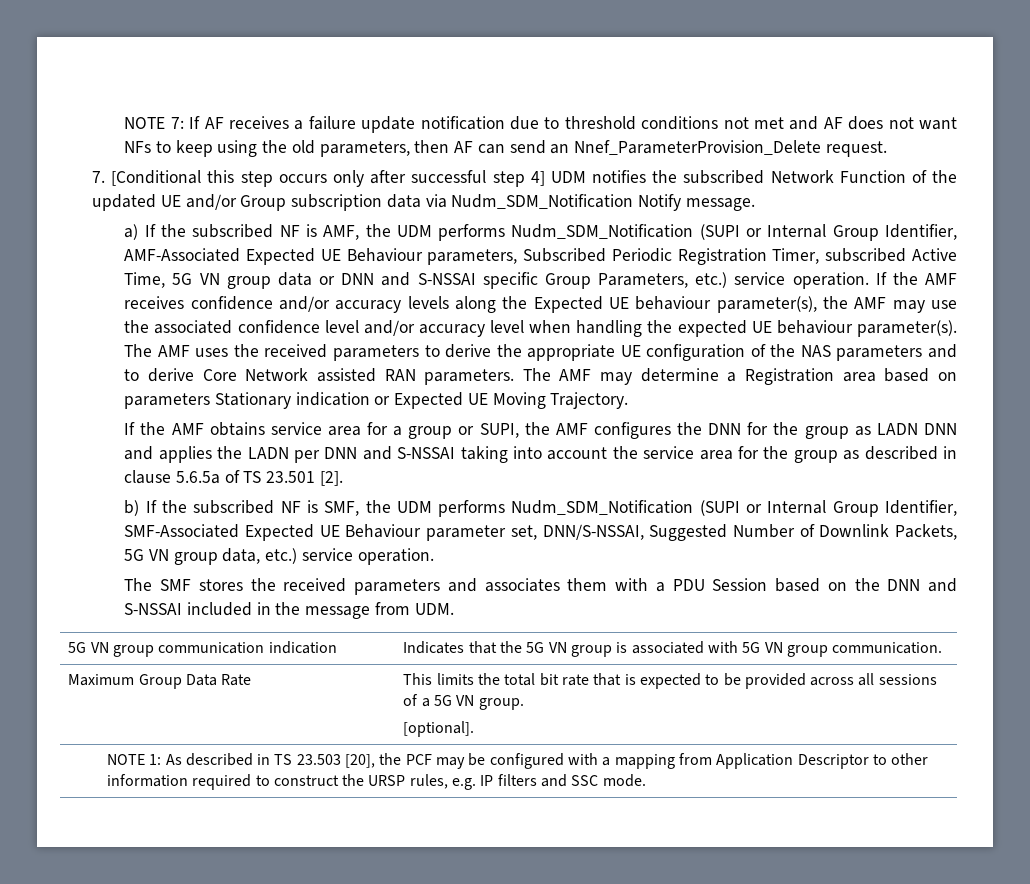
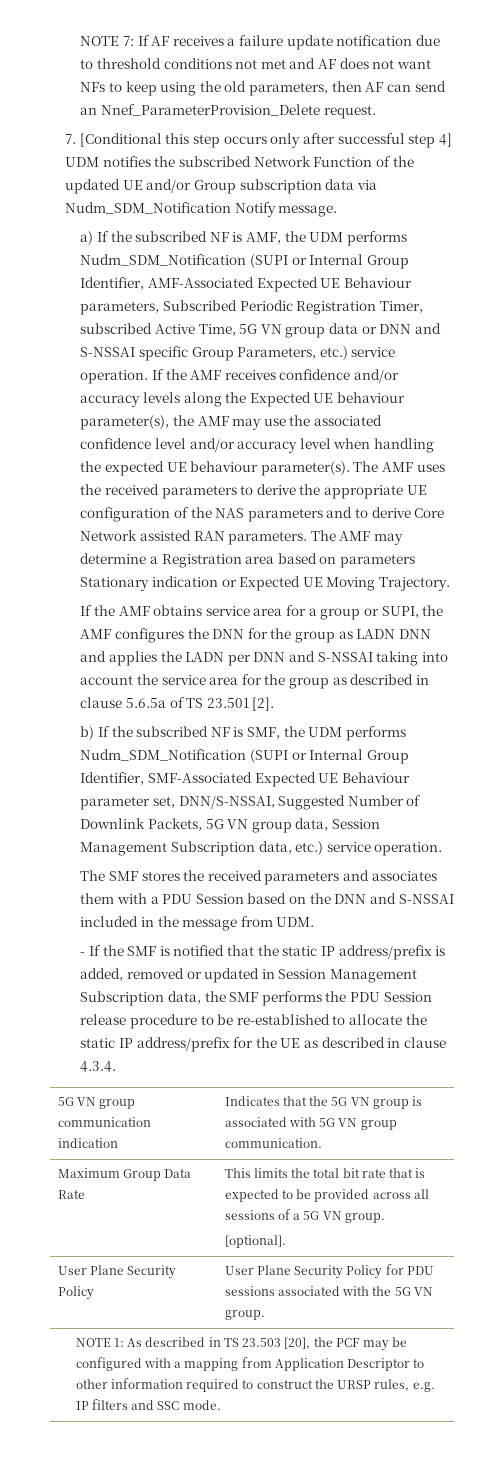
(261, 556) none -> [332,819,381,829] [80,841,292,856] Session Management Subscription data,
(454, 609) none -> [80,945,446,960] [80,968,418,983] [80,991,432,1006] [80,1014,427,1029] [80,1037,447,1052] [80,1061,117,1072] // - If the SMF is notified that the static IP address/prefix is added, removed or updated in Session Management Subscription data, the SMF performs the PDU Session release procedure to be re-established to allocate the static IP address/prefix for the UE as described in clause 4.3.4.
(475, 729) none -> [57,1265,177,1279] [57,1286,94,1300] [224,1264,434,1279] [224,1286,433,1296] [224,1310,265,1320] // User Plane Security Policy | User Plane Security Policy for PDU sessions associated with the 5G VN group.

